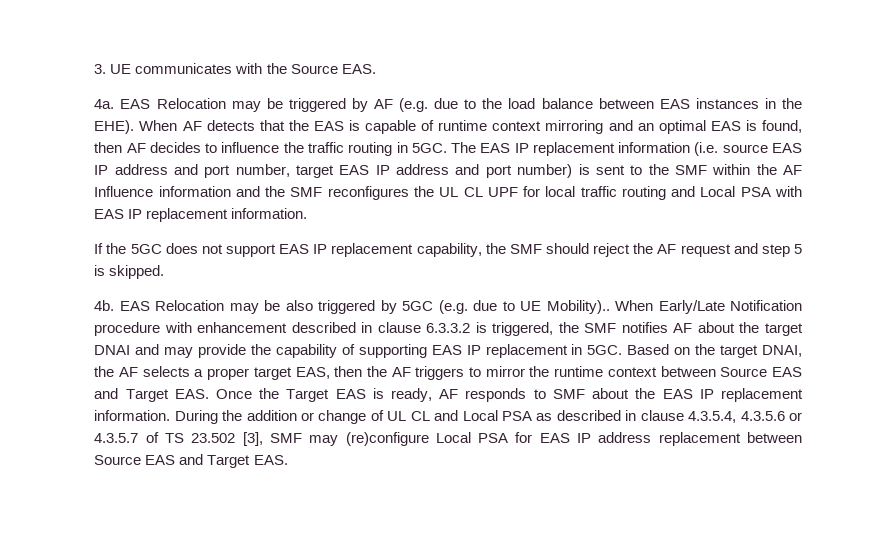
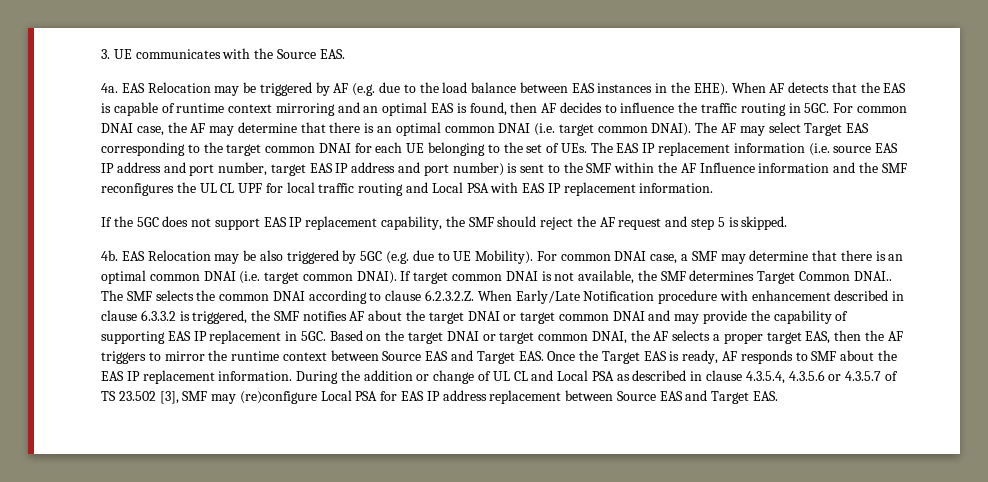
(447, 148) none -> [833,103,907,113] [100,122,870,136] [100,142,587,156] For common DNAI case, the AF may determine that there is an optimal common DNAI (i.e. target common DNAI). The AF may select Target EAS corresponding to the target common DNAI for each UE belonging to the set of UEs.
[546,300,610,314] Mobility).. -> [475,250,904,264] [100,270,892,284] [100,290,475,304] Mobility). For common DNAI case, a SMF may determine that there is an optimal common DNAI (i.e. target common DNAI). If target common DNAI is not available, the SMF determines Target Common DNAI.. The SMF selects the common DNAI according to clause 6.2.3.2.Z.
(131, 350) none -> [503,311,645,324] or target common DNAI
(759, 351) none -> [446,331,589,344] DNAI or target common

